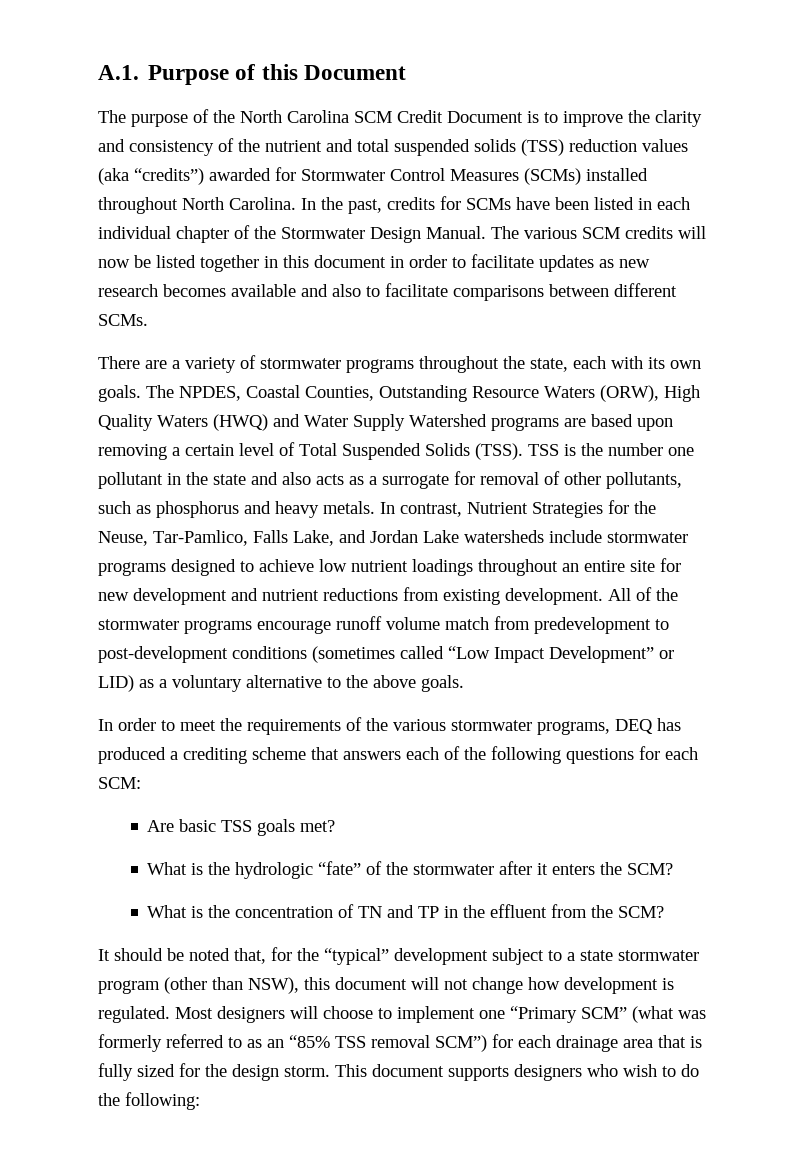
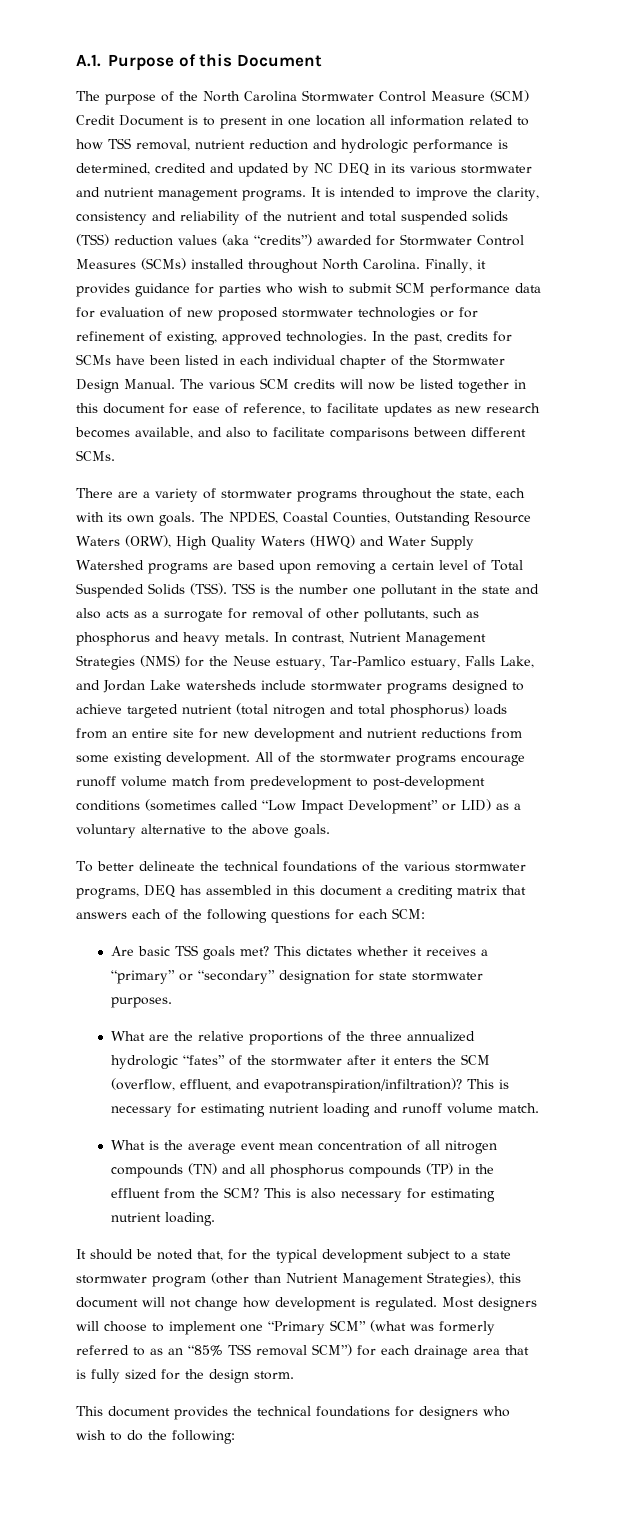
[354,110,702,127] [98,139,214,156] SCM Credit Document is to improve the clarity and consistency -> [302,90,529,102] [76,115,529,129] [76,138,508,153] [76,163,532,177] [76,187,539,201] [76,211,240,225] Stormwater Control Measure (SCM) Credit Document is to present in one location all information related to how TSS removal, nutrient reduction and hydrologic performance is determined, credited and updated by NC DEQ in its various stormwater and nutrient management programs. It is intended to improve the clarity, consistency and reliability
(296, 203) none -> [425,259,486,273] [76,282,541,297] [76,307,478,321] [76,331,367,345] Finally, it provides guidance for parties who wish to submit SCM performance data for evaluation of new proposed stormwater technologies or for refinement of existing, approved technologies.
[390,255,447,268] in order -> [169,403,305,415] for ease of reference,
[231,284,296,297] available -> [135,427,193,439] available,
[532,500,656,518] [98,530,248,546] Strategies for the Neuse, Tar-Pamlico, -> [405,632,486,646] [76,655,460,670] Management Strategies (NMS) for the Neuse estuary, Tar-Pamlico estuary,
[319,559,558,576] low nutrient loadings throughout -> [127,703,507,718] [76,728,107,739] targeted nutrient (total nitrogen and total phosphorus) loads from
(439, 594) none -> [76,755,109,763] some
[98,718,341,735] In order to meet the requirements -> [76,861,357,872] To better delineate the technical foundations
[98,747,166,764] produced -> [206,885,382,896] assembled in this document
[252,747,306,760] scheme -> [457,885,498,895] matrix
[147,861,362,879] // What is the hydrologic “fate” -> [273,946,488,956] [110,970,483,984] [110,997,172,1008] [110,1031,475,1045] [110,1055,225,1069] This dictates whether it receives a “primary” or “secondary” designation for state stormwater purposes. // What are the relative proportions of the three annualized hydrologic “fates”
[627,863,674,875] [147,904,440,918] SCM? // What is the concentration of TN and TP -> [460,1054,490,1065] [110,1078,509,1093] [110,1103,539,1117] [110,1140,497,1154] [110,1163,453,1178] SCM (overflow, effluent, and evapotranspiration/infiltration)? This is necessary for estimating nutrient loading and runoff volume match. // What is the average event mean concentration of all nitrogen compounds (TN) and all phosphorus compounds (TP)
(665, 912) none -> [263,1188,495,1202] [110,1212,215,1226] This is also necessary for estimating nutrient loading.
[324,948,389,965] “typical” -> [276,1249,317,1263] typical
[248,977,299,994] NSW), -> [286,1272,494,1287] Nutrient Management Strategies),
(330, 1071) none -> (294, 1375) //
[448,1066,509,1081] supports -> [174,1406,414,1420] provides the technical foundations for

